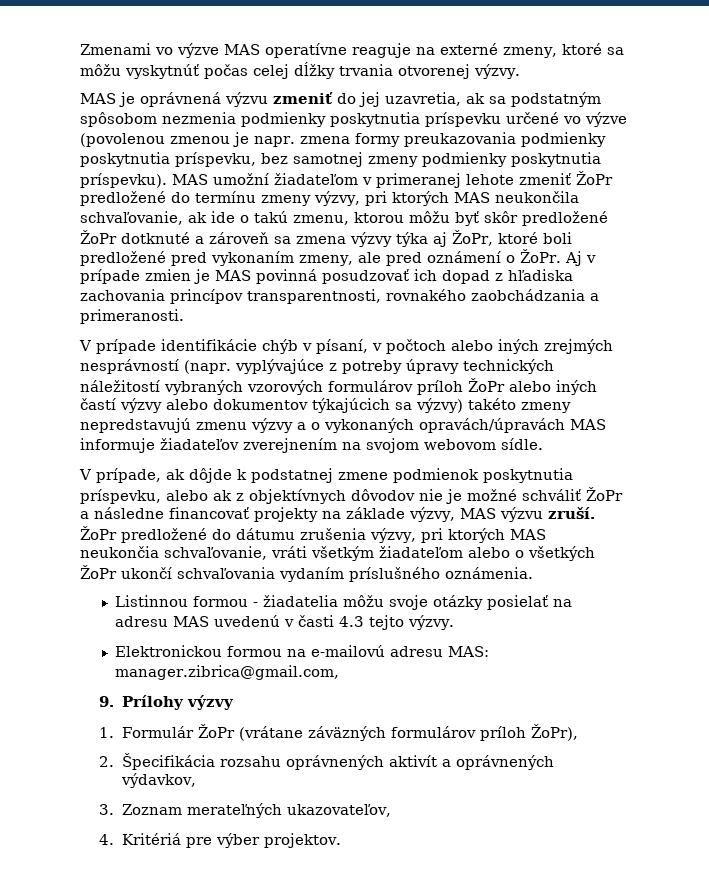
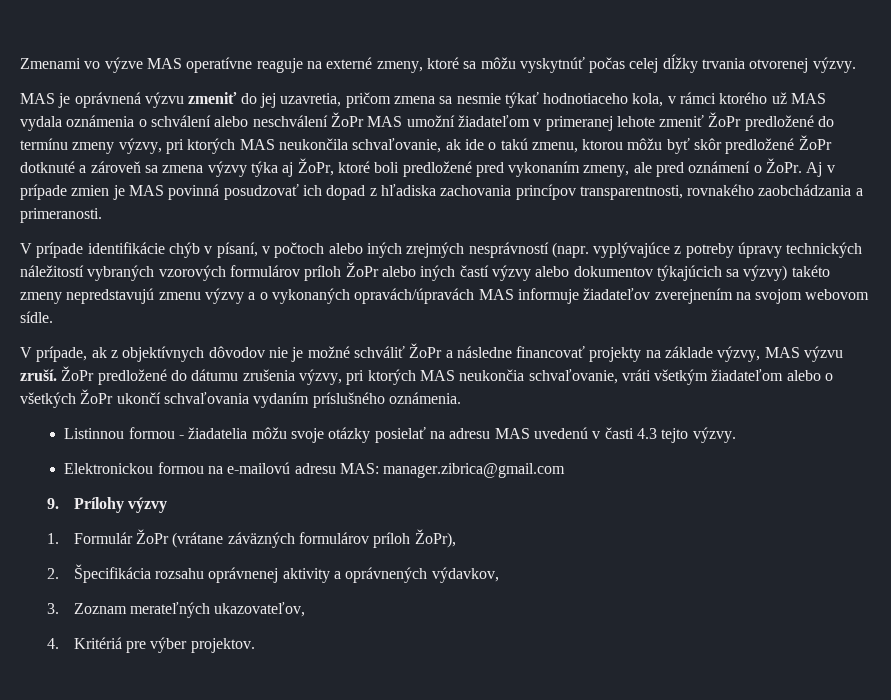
[466,92,601,107] [80,112,627,127] [80,132,606,147] [80,152,601,167] [80,173,167,188] ak sa podstatným spôsobom nezmenia podmienky poskytnutia príspevku určené vo výzve (povolenou zmenou je napr. zmena formy preukazovania podmienky poskytnutia príspevku, bez samotnej zmeny podmienky poskytnutia príspevku). -> [345,92,827,108] [20,112,364,131] pričom zmena sa nesmie týkať hodnotiaceho kola, v rámci ktorého už MAS vydala oznámenia o schválení alebo neschválení ŽoPr
[189,468,573,483] [80,489,232,504] dôjde k podstatnej zmene podmienok poskytnutia príspevku, alebo ak -> (107, 352) none
[115,665,340,680] manager.zibrica@gmail.com, -> [383,463,566,478] manager.zibrica@gmail.com
[285,755,437,770] oprávnených aktivít -> [208,567,330,583] oprávnenej aktivity

